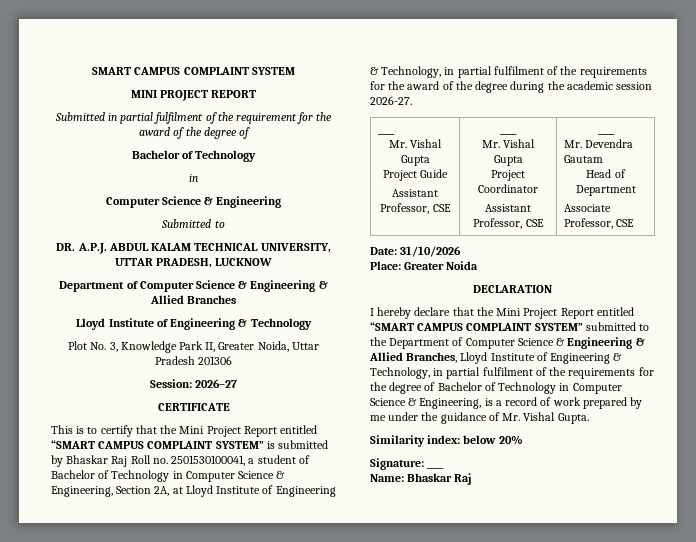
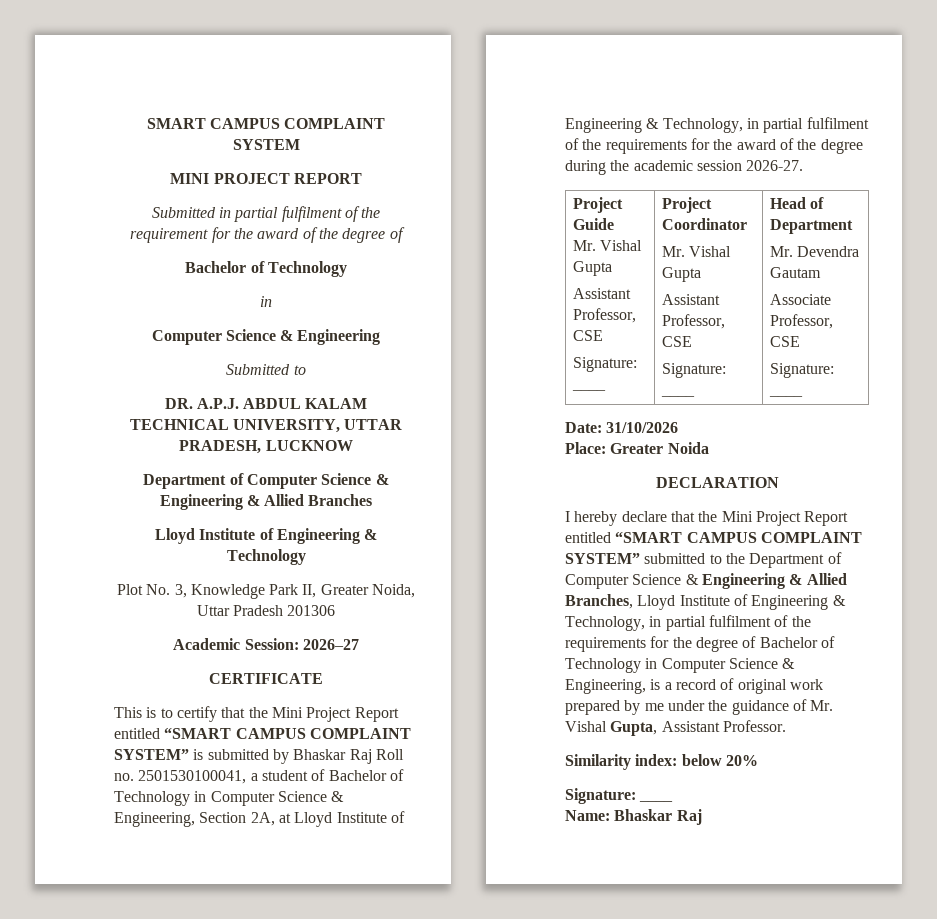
(233, 360) none -> [173,638,241,650] Academic
[377,133,395,135] [388,139,443,148] [400,155,430,166] [382,169,449,181] [392,189,438,197] [380,203,451,214] [500,133,517,135] [481,139,536,148] [493,155,523,166] [491,170,525,181] [478,184,538,193] [485,204,531,212] [473,218,544,229] [597,133,615,135] ____ // Mr. Vishal Gupta // Project Guide // Assistant Professor, CSE | ____ // Mr. Vishal Gupta // Project Coordinator // Assistant Professor, CSE | ____ -> [572,197,623,213] [572,218,614,230] [572,240,642,251] [572,261,612,276] [572,288,631,299] [572,308,636,323] [572,330,603,341] [572,357,637,372] [571,389,606,391] [661,197,712,213] [661,218,747,230] [661,246,731,257] [661,267,701,282] [661,294,720,305] [661,314,725,329] [661,336,692,347] [661,363,726,378] [660,395,695,397] [769,197,824,209] [769,219,853,234] Project Guide // Mr. Vishal Gupta // Assistant Professor, CSE // Signature: ____ | Project Coordinator // Mr. Vishal Gupta // Assistant Professor, CSE // Signature: ____ | Head of Department
[586,169,626,178] [575,185,636,196] // Head of Department -> (821, 272) none
(634, 223) none -> [769,363,834,378] [768,395,803,397] // Signature: ____
(552, 401) none -> [737,679,787,694] original
[557,413,589,424] Gupta. -> [610,720,786,736] Gupta, Assistant Professor.

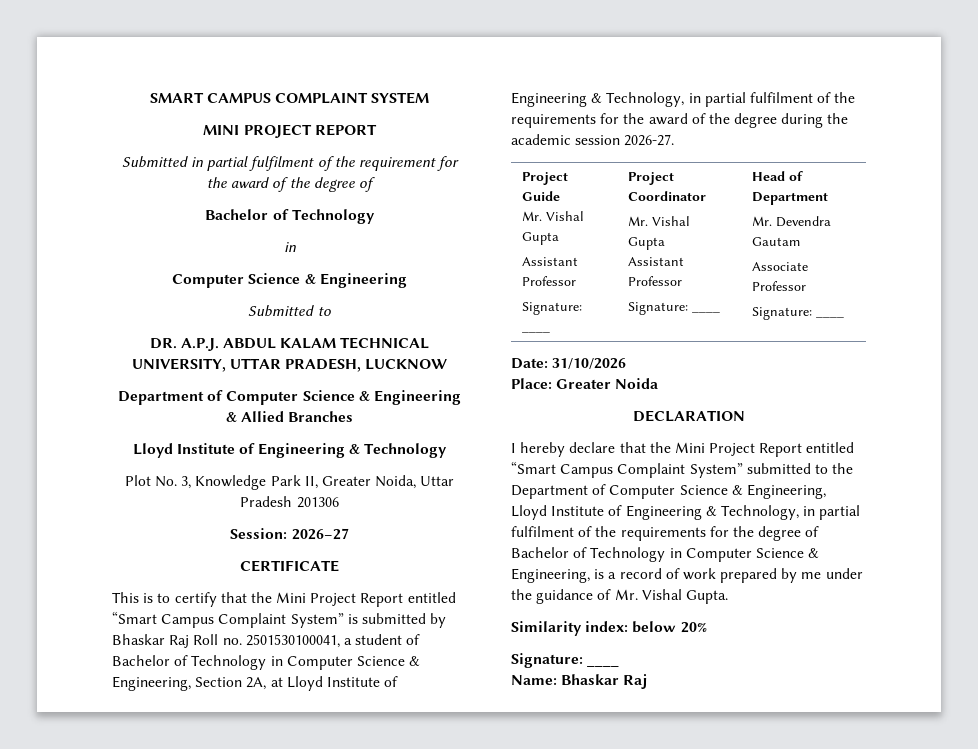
[173,638,241,650] Academic -> (339, 502) none
[164,727,411,739] [114,749,189,760] “SMART CAMPUS COMPLAINT SYSTEM” -> [112,611,344,628] “Smart Campus Complaint System”
[572,308,636,323] [572,330,603,341] Professor, CSE -> [522,276,577,286] Professor
[661,314,725,329] [661,336,692,347] Professor, CSE -> [628,276,683,286] Professor
[769,314,833,329] [769,336,800,347] Professor, CSE -> [752,281,807,291] Professor
[615,531,862,543] [565,553,640,564] “SMART CAMPUS COMPLAINT SYSTEM” -> [511,461,743,478] “Smart Campus Complaint System”
[701,573,847,589] [565,594,633,609] Engineering & Allied Branches, -> [746,484,826,499] Engineering,
[737,679,787,694] original -> (680, 573) none
[610,720,786,736] Gupta, Assistant Professor. -> [685,590,728,604] Gupta.

